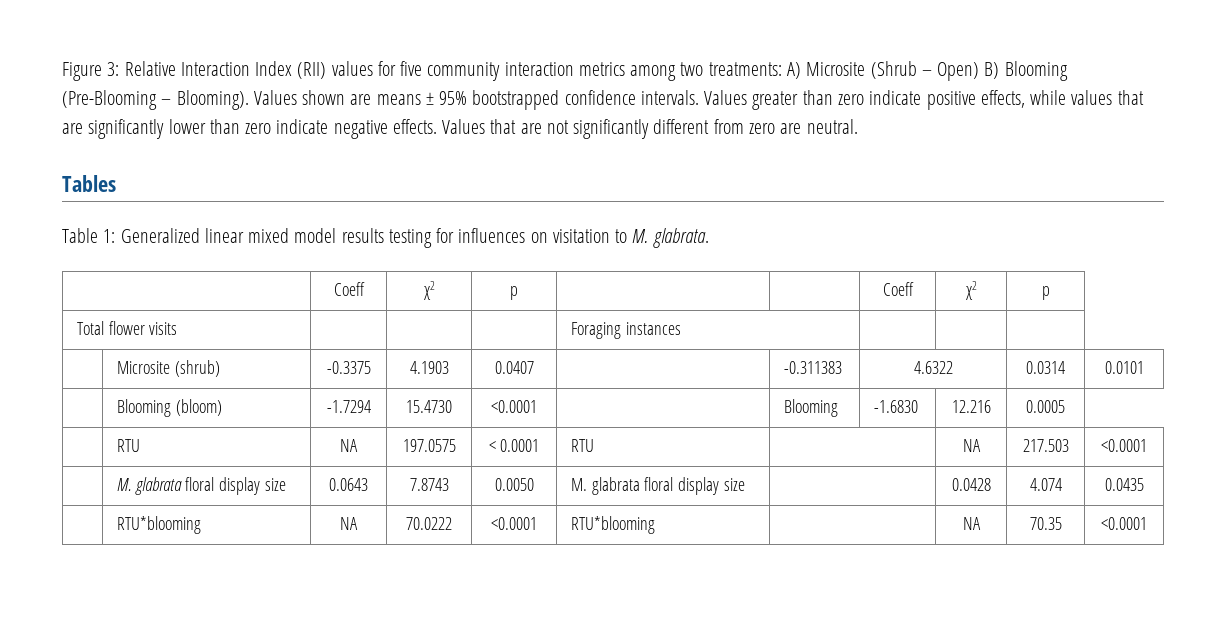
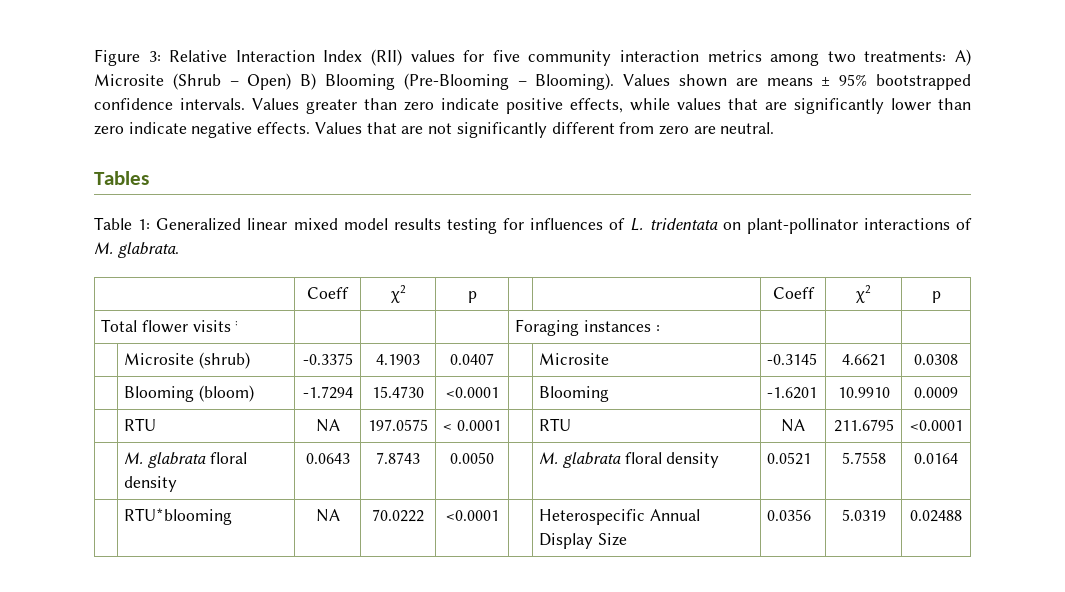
[530,229,628,243] on visitation to -> [609,218,972,234] of L. tridentata on plant-pollinator interactions of
(178, 328) none -> [235,321,239,326] :
(681, 328) none -> [655,325,660,332] :
[783,361,842,374] [913,361,953,374] [1026,361,1065,374] [1104,361,1144,374] -0.311383 | 4.6322 | 0.0314 | 0.0101 -> [539,353,610,365] [767,353,818,365] [841,354,886,366] [914,354,958,365] Microsite | -0.3145 | 4.6621 | 0.0308
[873,400,918,413] [951,400,991,413] [1026,400,1065,413] -1.6830 | 12.216 | 0.0005 -> [767,387,818,399] [837,387,890,398] [914,387,958,398] -1.6201 | 10.9910 | 0.0009
[570,439,594,452] [962,439,981,452] [1022,439,1069,452] RTU | | NA | 217.503 -> [539,418,572,431] [781,419,805,432] [833,419,894,432] | RTU | NA | 211.6795
[219,477,286,495] display size -> [124,476,178,492] density
[570,477,745,495] [951,478,991,491] [1029,478,1062,491] [1104,478,1144,491] M. glabrata floral display size | | 0.0428 | 4.074 | 0.0435 -> [539,452,720,468] [767,452,812,465] [841,452,886,464] [914,453,958,464] | M. glabrata floral density | 0.0521 | 5.7558 | 0.0164
[570,516,655,534] [962,517,981,530] [1029,517,1062,530] [1101,517,1147,530] RTU*blooming | | NA | 70.35 | <0.0001 -> [539,509,701,525] [539,533,628,549] [767,509,812,521] [841,509,886,521] [910,510,962,522] | Heterospecific Annual Display Size | 0.0356 | 5.0319 | 0.02488

